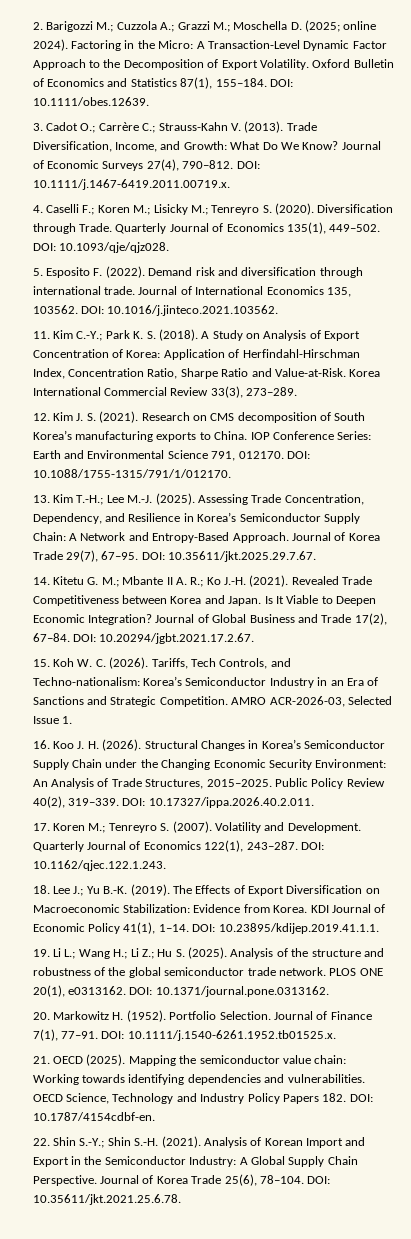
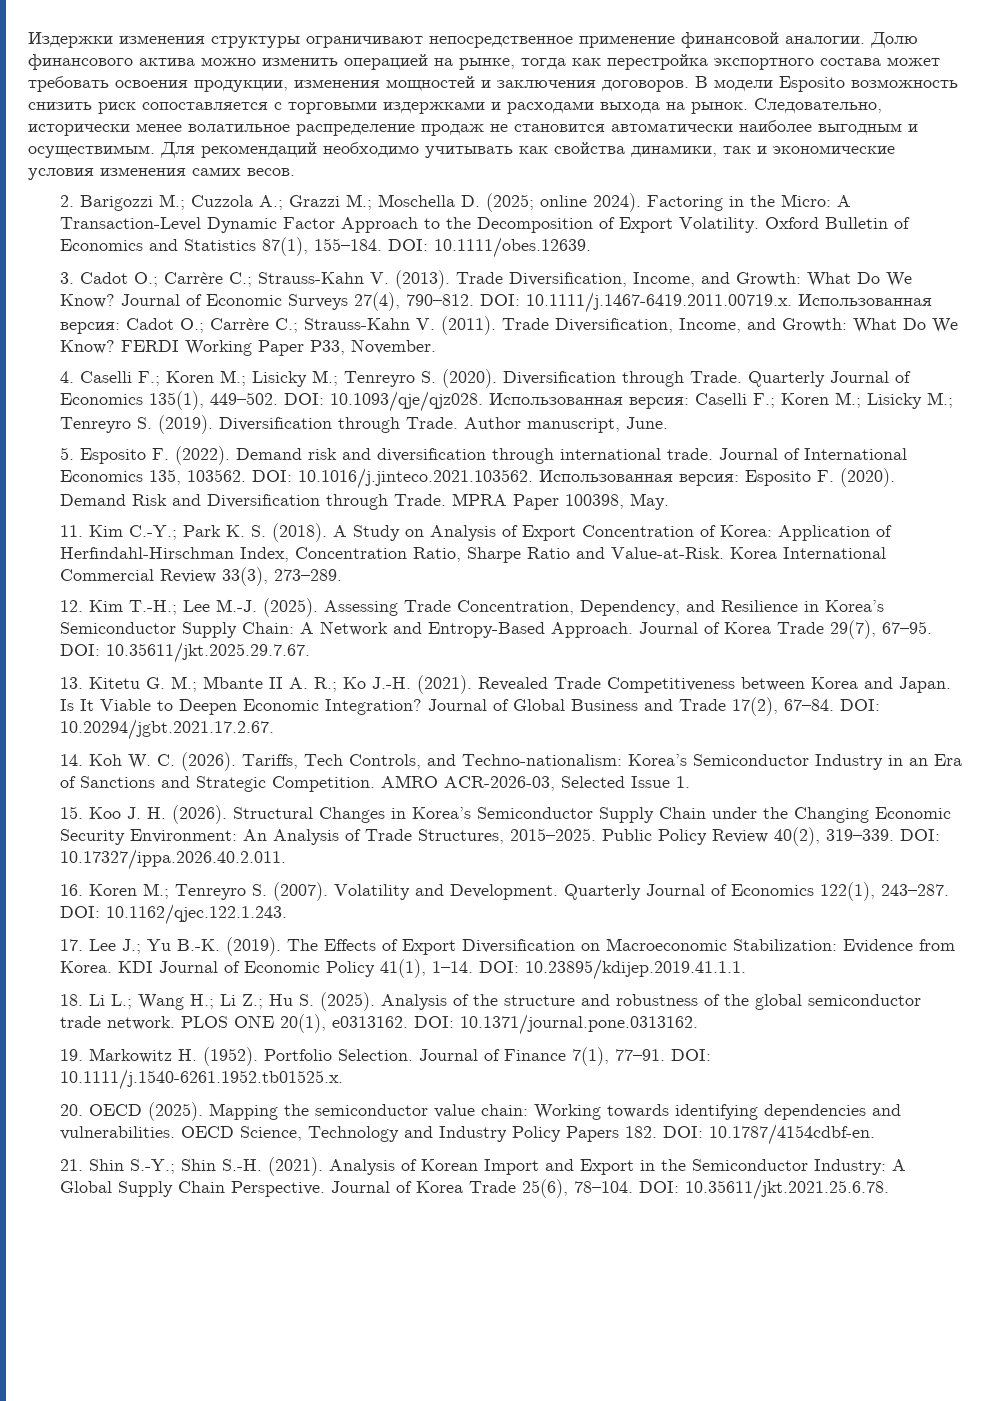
(32, 26) none -> [28,32,918,48] [28,54,940,70] [28,76,958,92] [28,98,882,114] [28,120,918,136] [28,142,895,158] [28,167,295,180] Издержки изменения структуры ограничивают непосредственное применение финансовой аналогии. Долю финансового актива можно изменить операцией на рынке, тогда как перестройка экспортного состава может требовать освоения продукции, изменения мощностей и заключения договоров. В модели Esposito возможность снизить риск сопоставляется с торговыми издержками и расходами выхода на рынок. Следовательно, исторически менее волатильное распределение продаж не становится автоматически наиболее выгодным и осуществимым. Для рекомендаций необходимо учитывать как свойства динамики, так и экономические условия изменения самих весов. //
(230, 184) none -> [797,294,932,306] [59,316,958,335] [59,339,436,356] Использованная версия: Cadot O.; Carrère C.; Strauss-Kahn V. (2011). Trade Diversification, Income, and Growth: What Do We Know? FERDI Working Paper P33, November.
(170, 247) none -> [488,392,953,409] [59,415,668,434] Использованная версия: Caselli F.; Koren M.; Lisicky M.; Tenreyro S. (2019). Diversification through Trade. Author manuscript, June.
(279, 310) none -> [538,468,895,487] [59,493,669,510] Использованная версия: Esposito F. (2020). Demand Risk and Diversification through Trade. MPRA Paper 100398, May.
[76,411,366,423] [32,430,372,442] [32,450,310,461] [32,469,231,478] [32,494,74,503] J. S. (2021). Research on CMS decomposition of South Korea’s manufacturing exports to China. IOP Conference Series: Earth and Environmental Science 791, 012170. DOI: 10.1088/1755-1315/791/1/012170. // 13. Kim -> (123, 606) none
[32,577,50,585] 14. -> [59,677,83,689] 13.
[32,659,50,667] 15. -> [59,754,83,766] 14.
[32,740,50,749] 16. -> [59,806,83,819] 15.
[32,823,50,831] 17. -> [59,884,83,896] 16.
[32,885,50,894] 18. -> [59,939,83,951] 17.
[32,949,50,957] 19. -> [59,994,83,1006] 18.
[32,1012,50,1020] 20. -> [59,1049,83,1061] 19.
[32,1056,50,1064] 21. -> [59,1104,83,1116] 20.
[32,1138,50,1146] 22. -> [59,1159,83,1171] 21.

